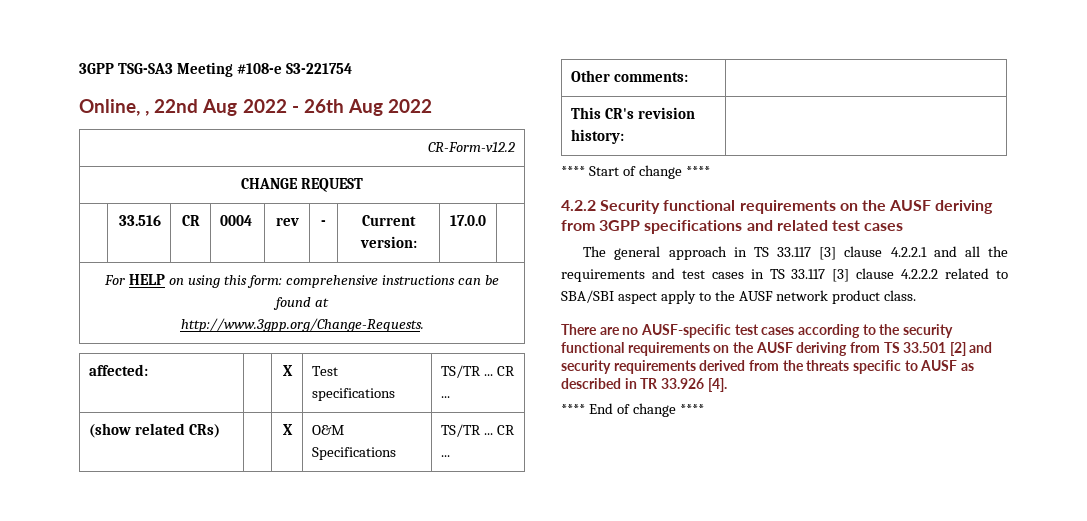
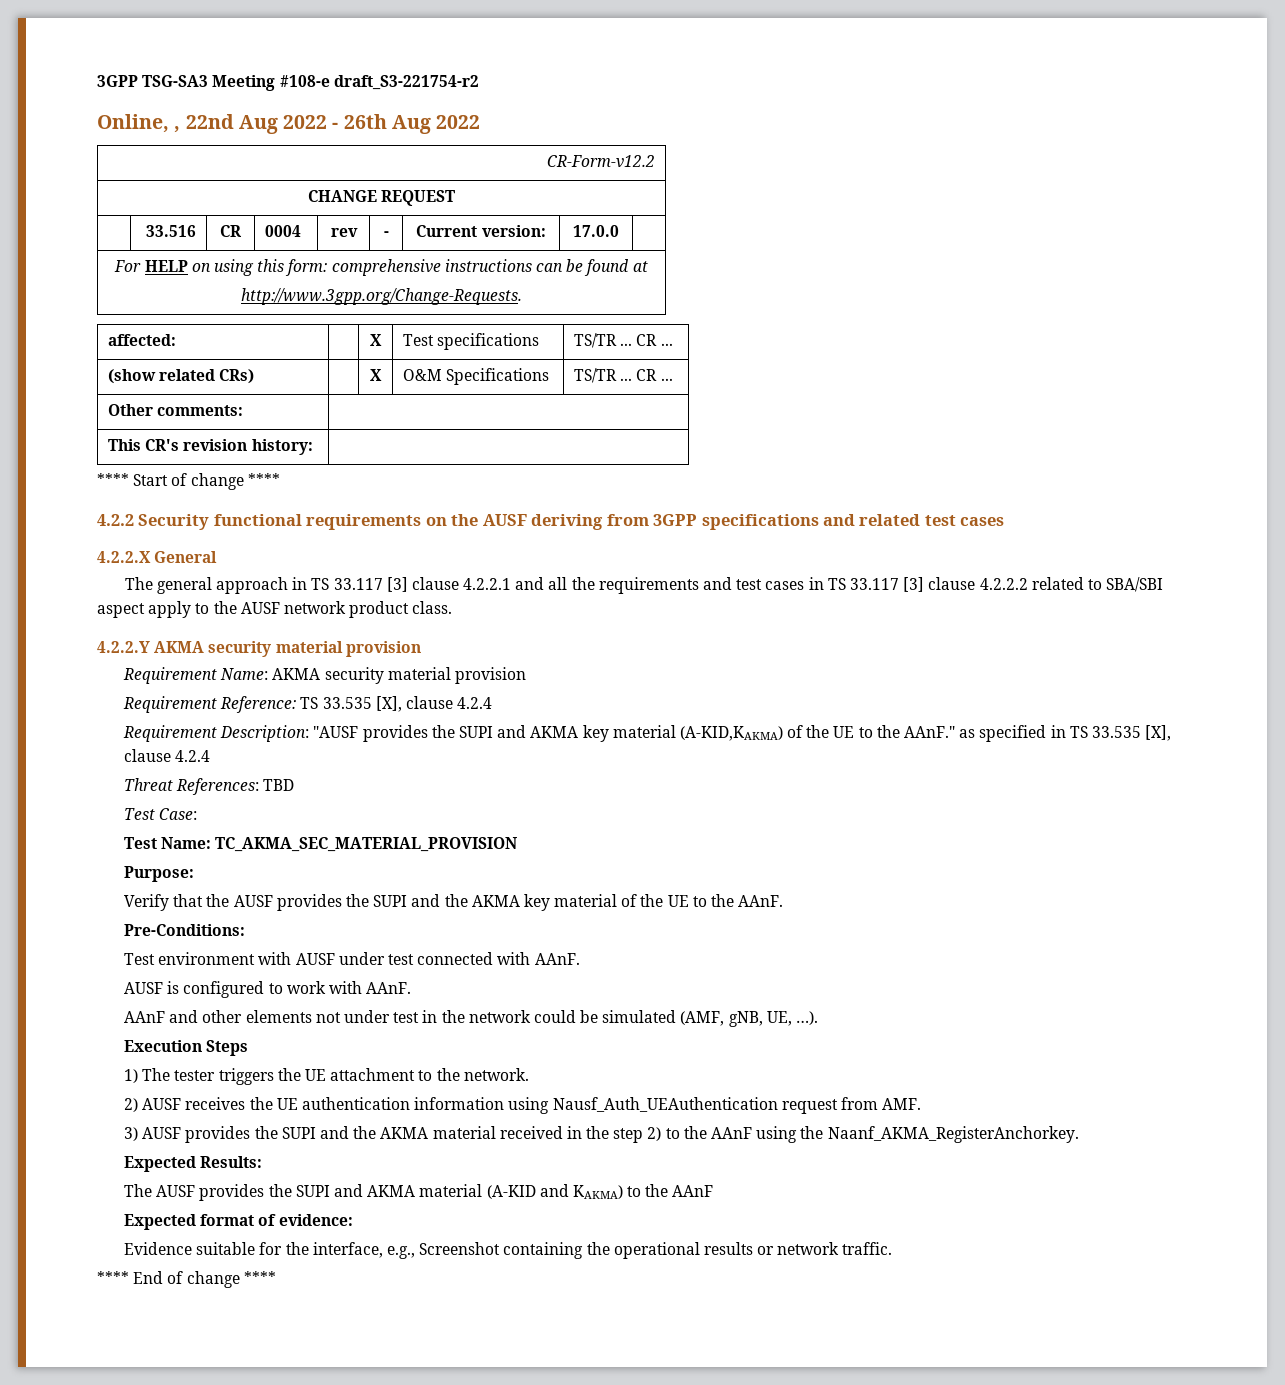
[285,63,352,74] S3-221754 -> [333,75,479,90] draft_S3-221754-r2
(904, 227) none -> [97,551,218,563] // 4.2.2.X General
[561,324,953,338] [561,342,993,356] [561,360,974,374] [561,378,727,392] There are no AUSF-specific test cases according to the security functional requirements on the AUSF deriving from TS 33.501 [2] and security requirements derived from the threats specific to AUSF as described in TR 33.926 [4]. -> [97,641,421,657] [123,667,526,684] [123,696,493,713] [123,725,1172,742] [124,749,211,762] [124,778,295,795] [124,808,198,820] [124,837,518,852] [124,866,195,882] [124,894,784,911] [124,924,246,936] [124,952,580,965] [124,981,412,998] [124,1010,818,1027] [124,1040,249,1056] [124,1068,529,1085] [124,1097,922,1114] [124,1126,1079,1143] [124,1156,263,1172] [124,1184,714,1201] [124,1214,353,1230] [124,1242,893,1259] 4.2.2.Y AKMA security material provision // Requirement Name: AKMA security material provision // Requirement Reference: TS 33.535 [X], clause 4.2.4 // Requirement Description: "AUSF provides the SUPI and AKMA key material (A-KID,KAKMA) of the UE to the AAnF." as specified in TS 33.535 [X], clause 4.2.4 // Threat References: TBD // Test Case: // Test Name: TC_AKMA_SEC_MATERIAL_PROVISION // Purpose: // Verify that the AUSF provides the SUPI and the AKMA key material of the UE to the AAnF. // Pre-Conditions: // Test environment with AUSF under test connected with AAnF. // AUSF is configured to work with AAnF. // AAnF and other elements not under test in the network could be simulated (AMF, gNB, UE, …). // Execution Steps // 1) The tester triggers the UE attachment to the network. // 2) AUSF receives the UE authentication information using Nausf_Auth_UEAuthentication request from AMF. // 3) AUSF provides the SUPI and the AKMA material received in the step 2) to the AAnF using the Naanf_AKMA_RegisterAnchorkey. // Expected Results: // The AUSF provides the SUPI and AKMA material (A-KID and KAKMA) to the AAnF // Expected format of evidence: // Evidence suitable for the interface, e.g., Screenshot containing the operational results or network traffic.

